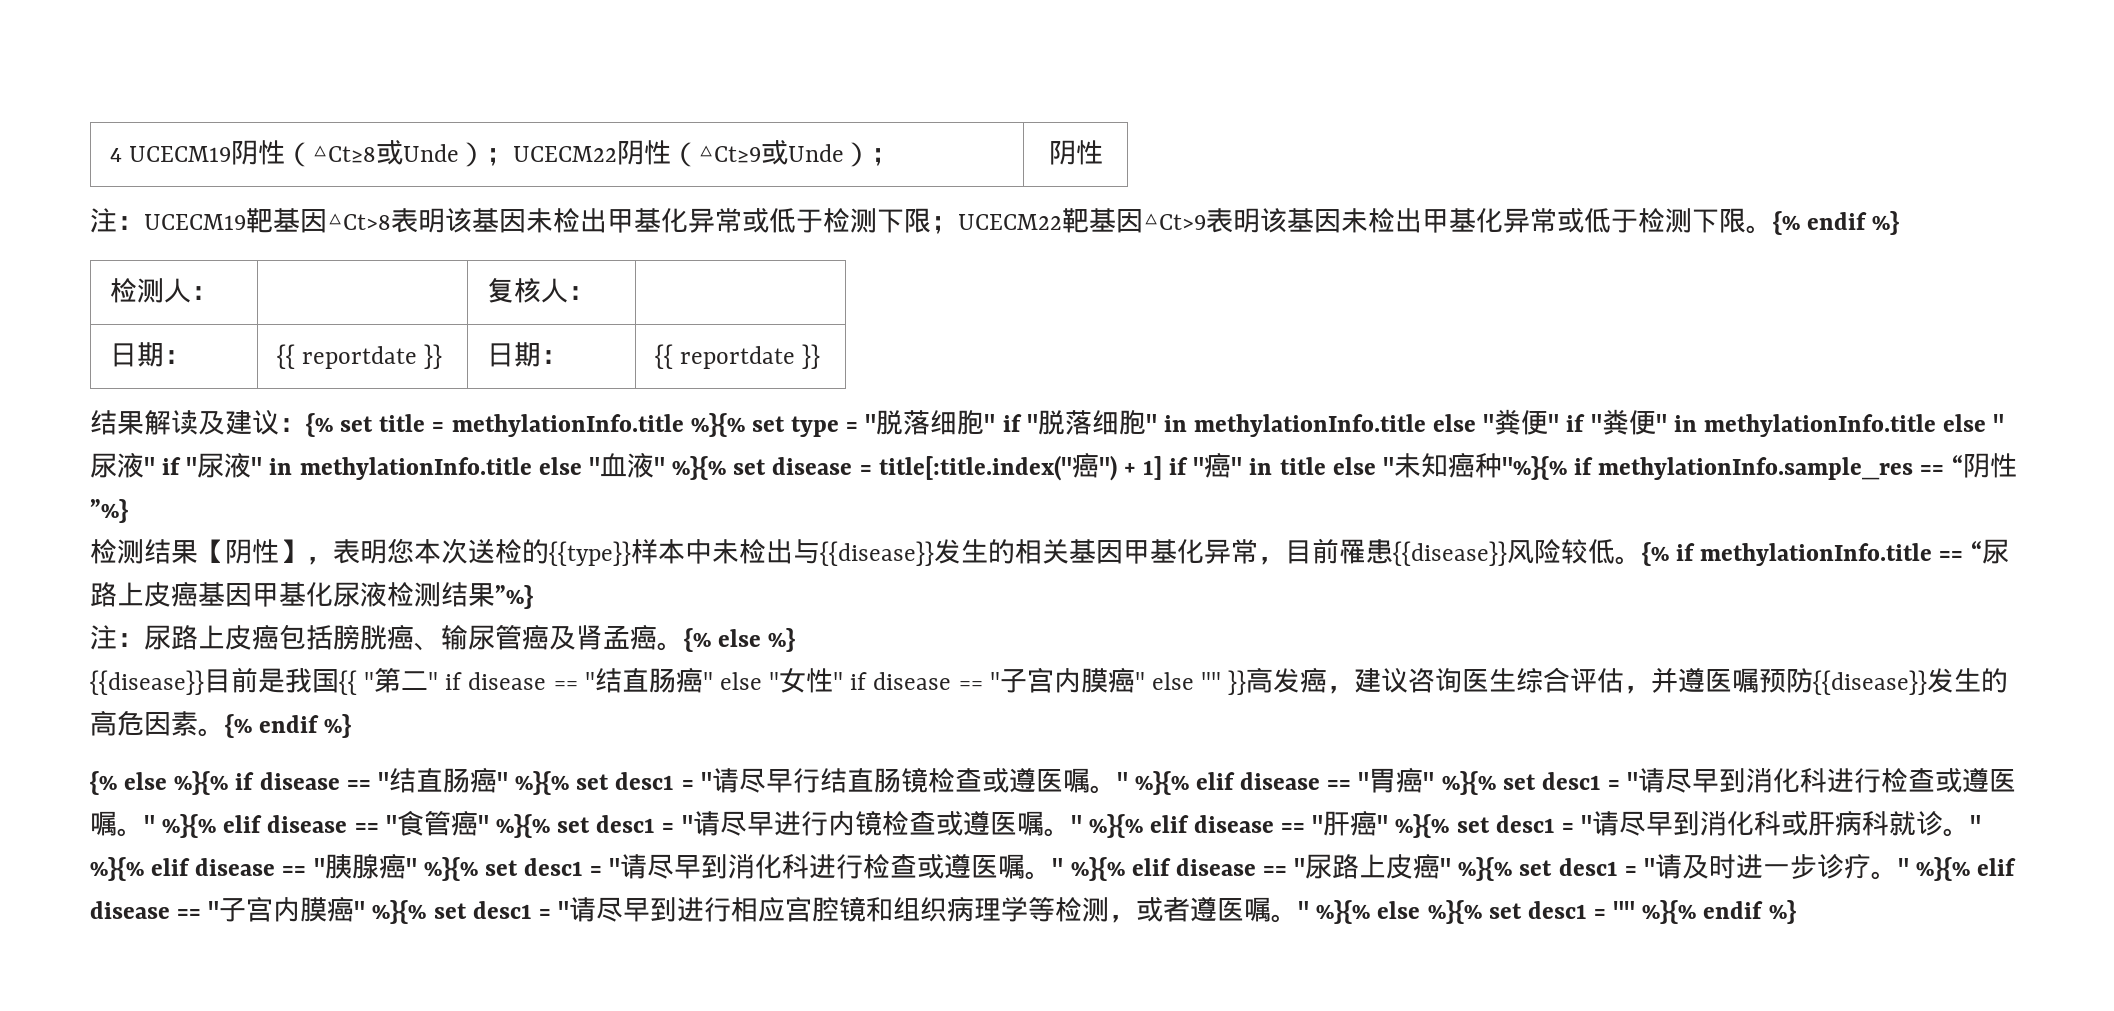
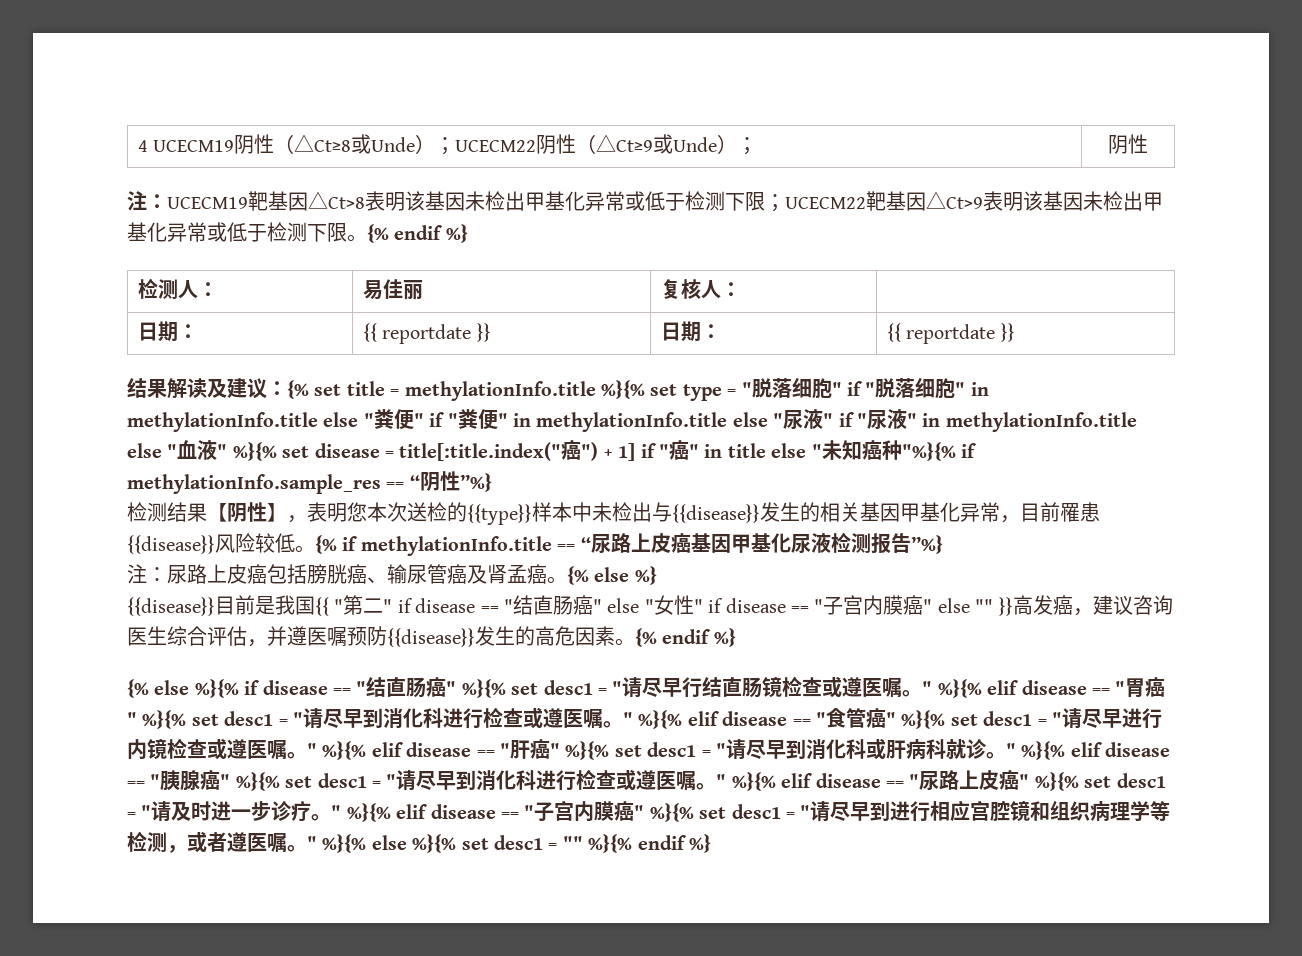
(218, 293) none -> [362,279,423,300] 易佳丽
[441,582,495,607] 结果 -> [870,533,911,554] 报告

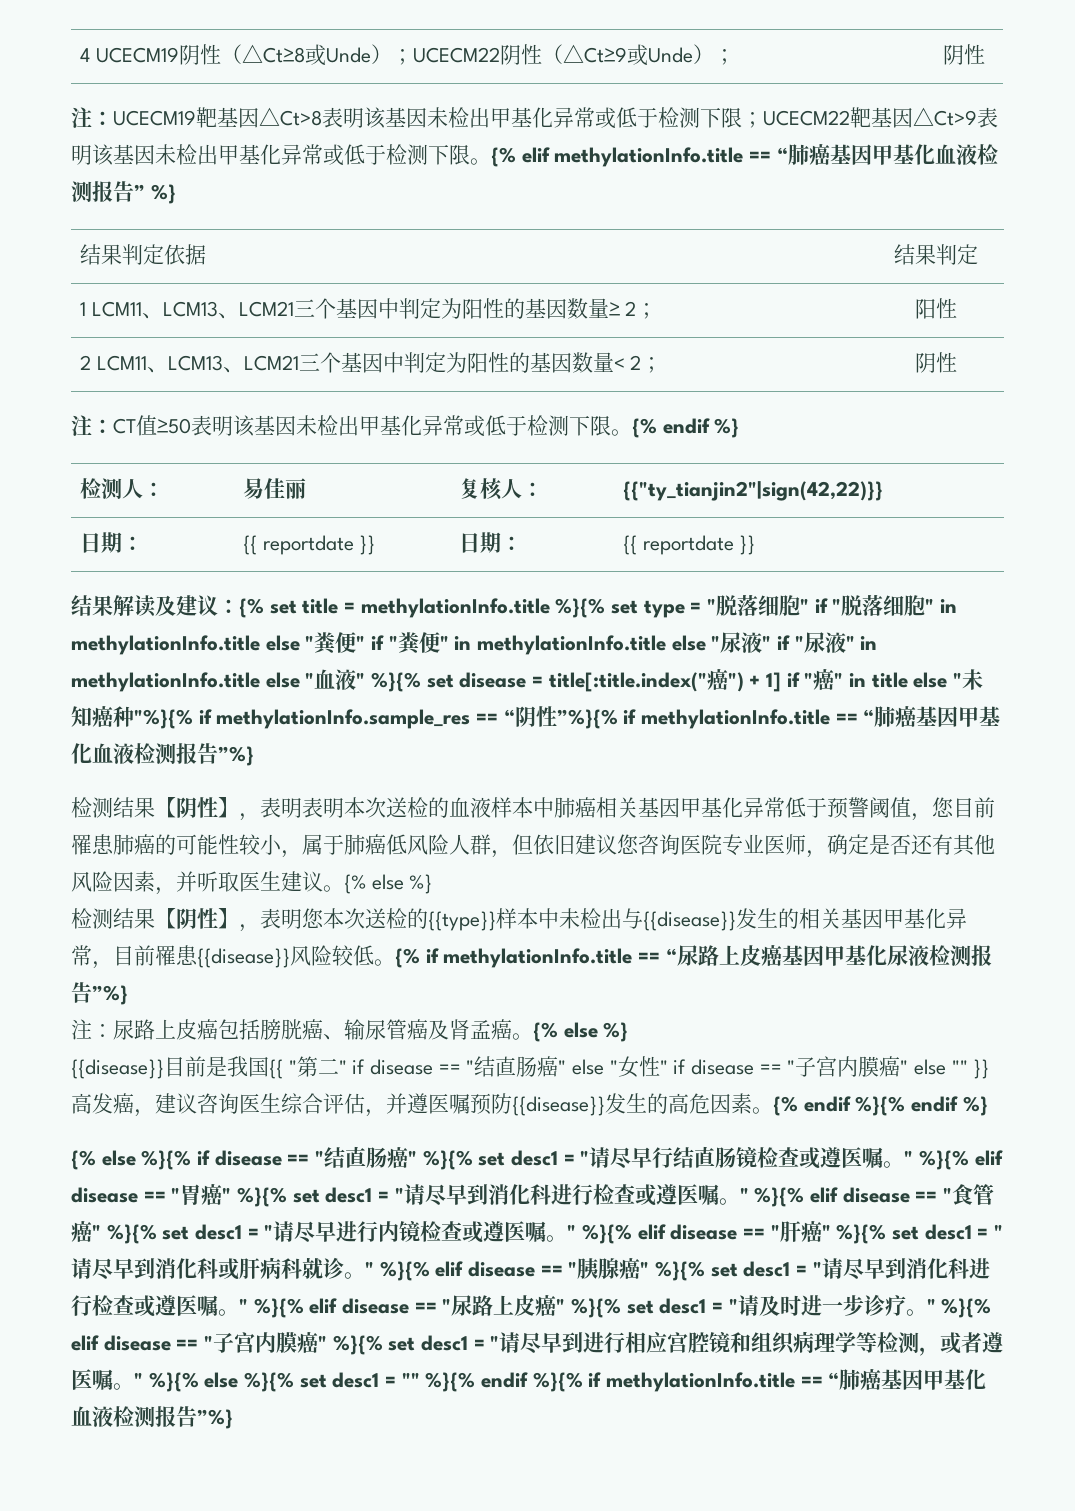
(389, 233) none -> [521,144,998,167] [71,181,176,204] [80,244,207,265] [893,244,978,265] [80,298,658,319] [914,298,957,319] [80,352,663,373] [914,352,957,373] [71,415,657,438] elif methylationInfo.title == “肺癌基因甲基化血液检测报告” %} // 结果判定依据 | 结果判定 // 1 LCM11、LCM13、LCM21三个基因中判定为阳性的基因数量≥ 2； | 阳性 // 2 LCM11、LCM13、LCM21三个基因中判定为阳性的基因数量< 2； | 阴性 // 注：CT值≥50表明该基因未检出甲基化异常或低于检测下限。{%
(741, 289) none -> [623,481,884,501] {{"ty_tianjin2"|sign(42,22)}}
[459,473,492,492] ”%} -> [556,706,1001,729] [71,743,254,766] [71,797,995,821] [71,834,995,858] [71,871,433,895] ”%}{% if methylationInfo.title == “肺癌基因甲基化血液检测报告”%} // 检测结果【阴性】，表明表明本次送检的血液样本中肺癌相关基因甲基化异常低于预警阈值，您目前罹患肺癌的可能性较小，属于肺癌低风险人群，但依旧建议您咨询医院专业医师，确定是否还有其他风险因素，并听取医生建议。{% else %}
(711, 636) none -> [855,1096,959,1116] %}{% endif
[688,834,711,853] %} -> [532,1369,987,1392] [71,1406,233,1429] %}{% if methylationInfo.title == “肺癌基因甲基化血液检测报告”%}

